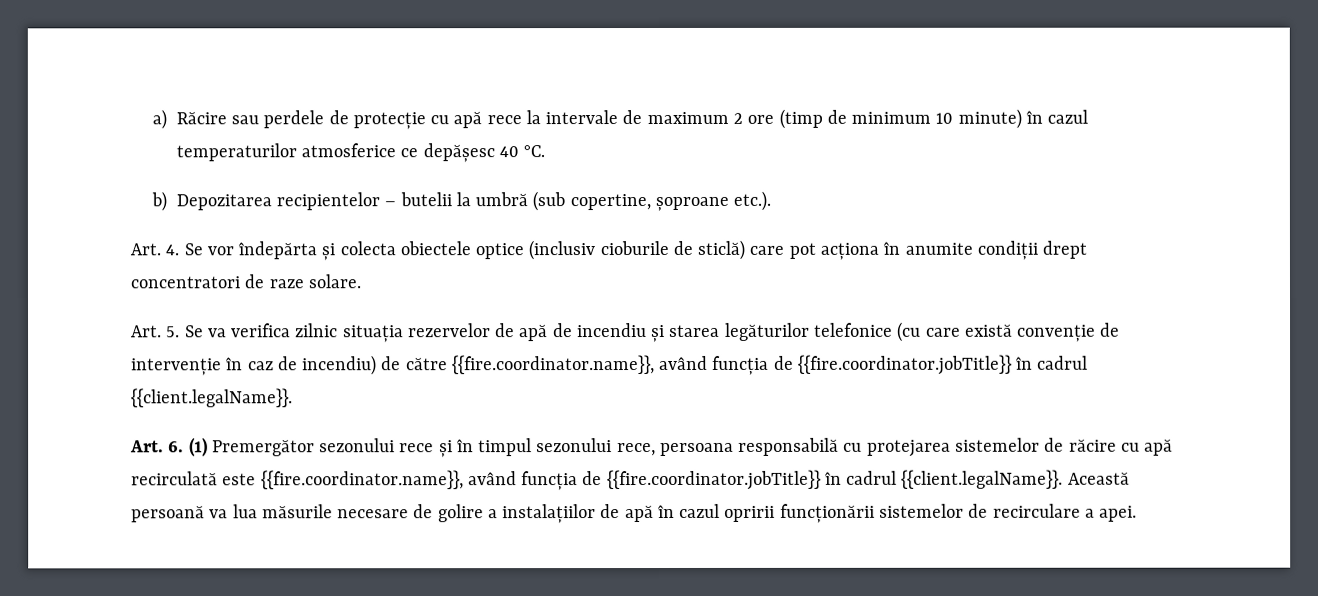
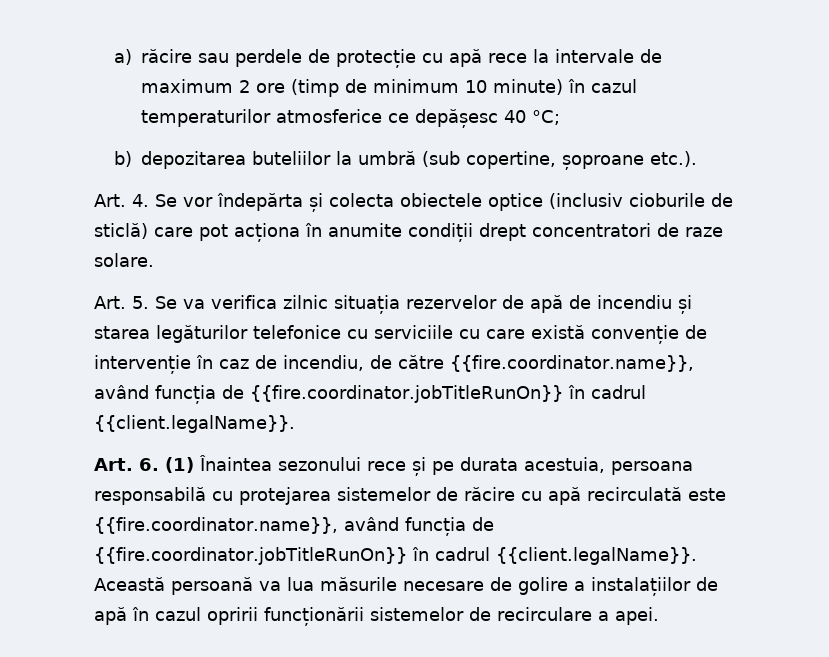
[175,111,227,125] Răcire -> [140,49,192,63] răcire
[523,145,546,158] °C. -> [531,110,560,125] °C;
[175,192,452,211] Depozitarea recipientelor – butelii -> [140,151,331,169] depozitarea buteliilor
[897,321,922,342] (cu -> [347,325,480,339] cu serviciile cu
[302,355,378,376] incendiu) -> [283,355,364,371] incendiu,
[797,354,1013,375] {{fire.coordinator.jobTitle}} -> [250,385,563,403] {{fire.coordinator.jobTitleRunOn}}
[211,439,315,457] Premergător -> [199,455,272,471] Înaintea
[456,438,656,457] în timpul sezonului rece, -> [432,457,605,475] pe durata acestuia,
[606,469,822,491] {{fire.coordinator.jobTitle}} -> [94,547,407,565] {{fire.coordinator.jobTitleRunOn}}

